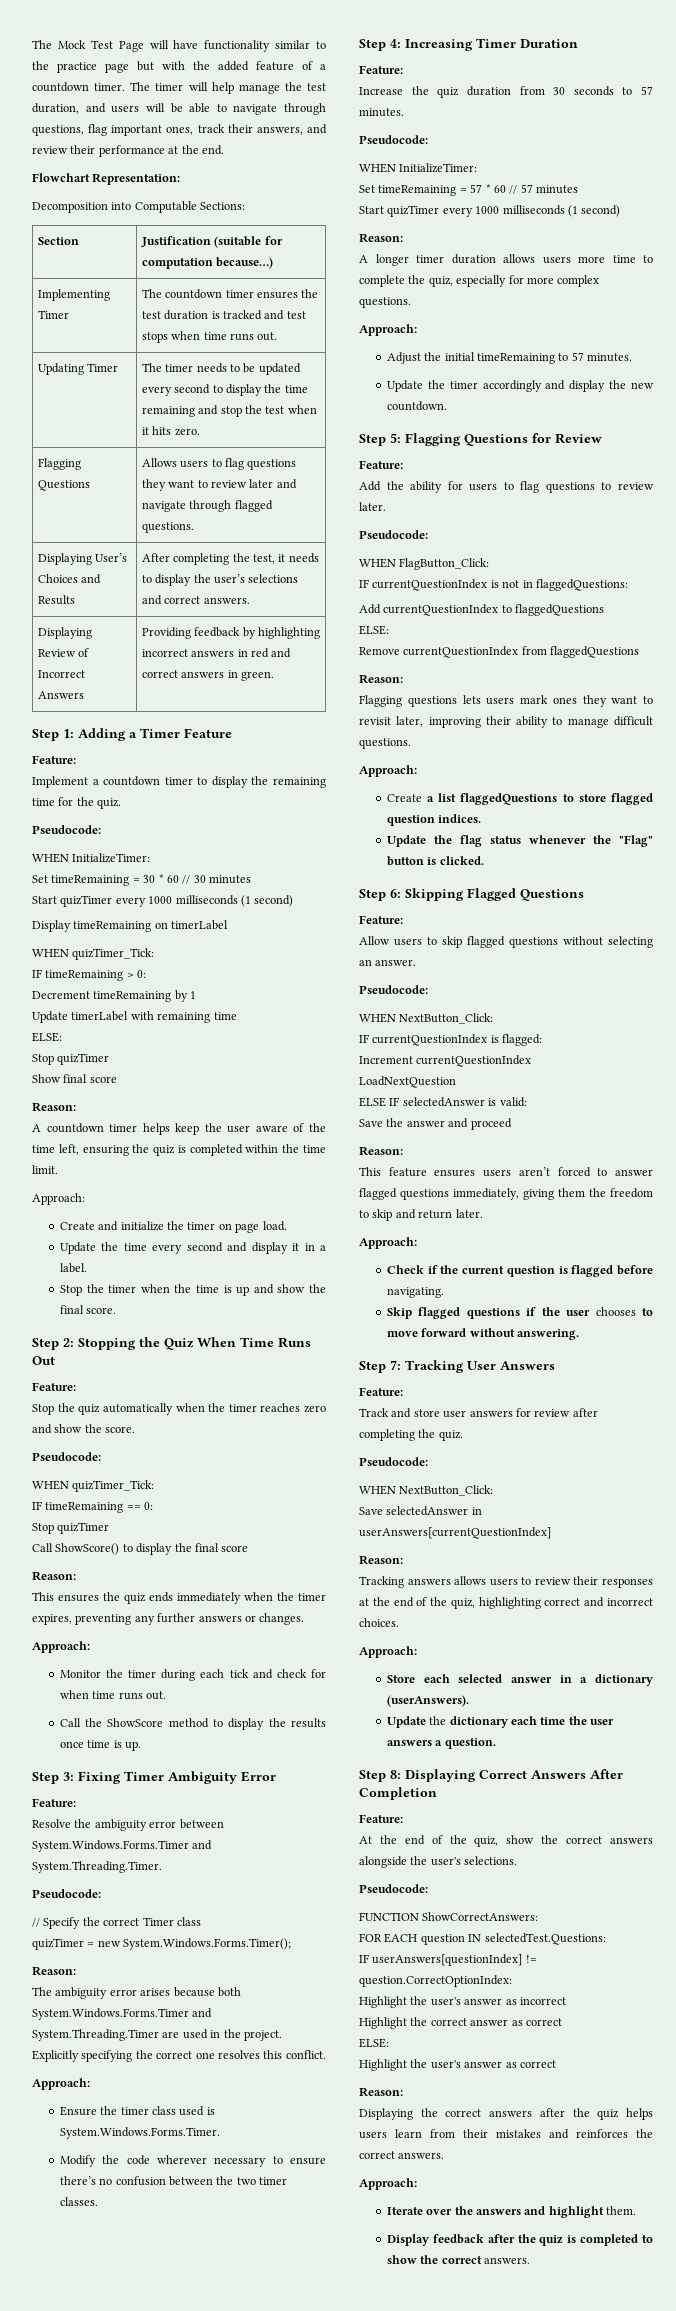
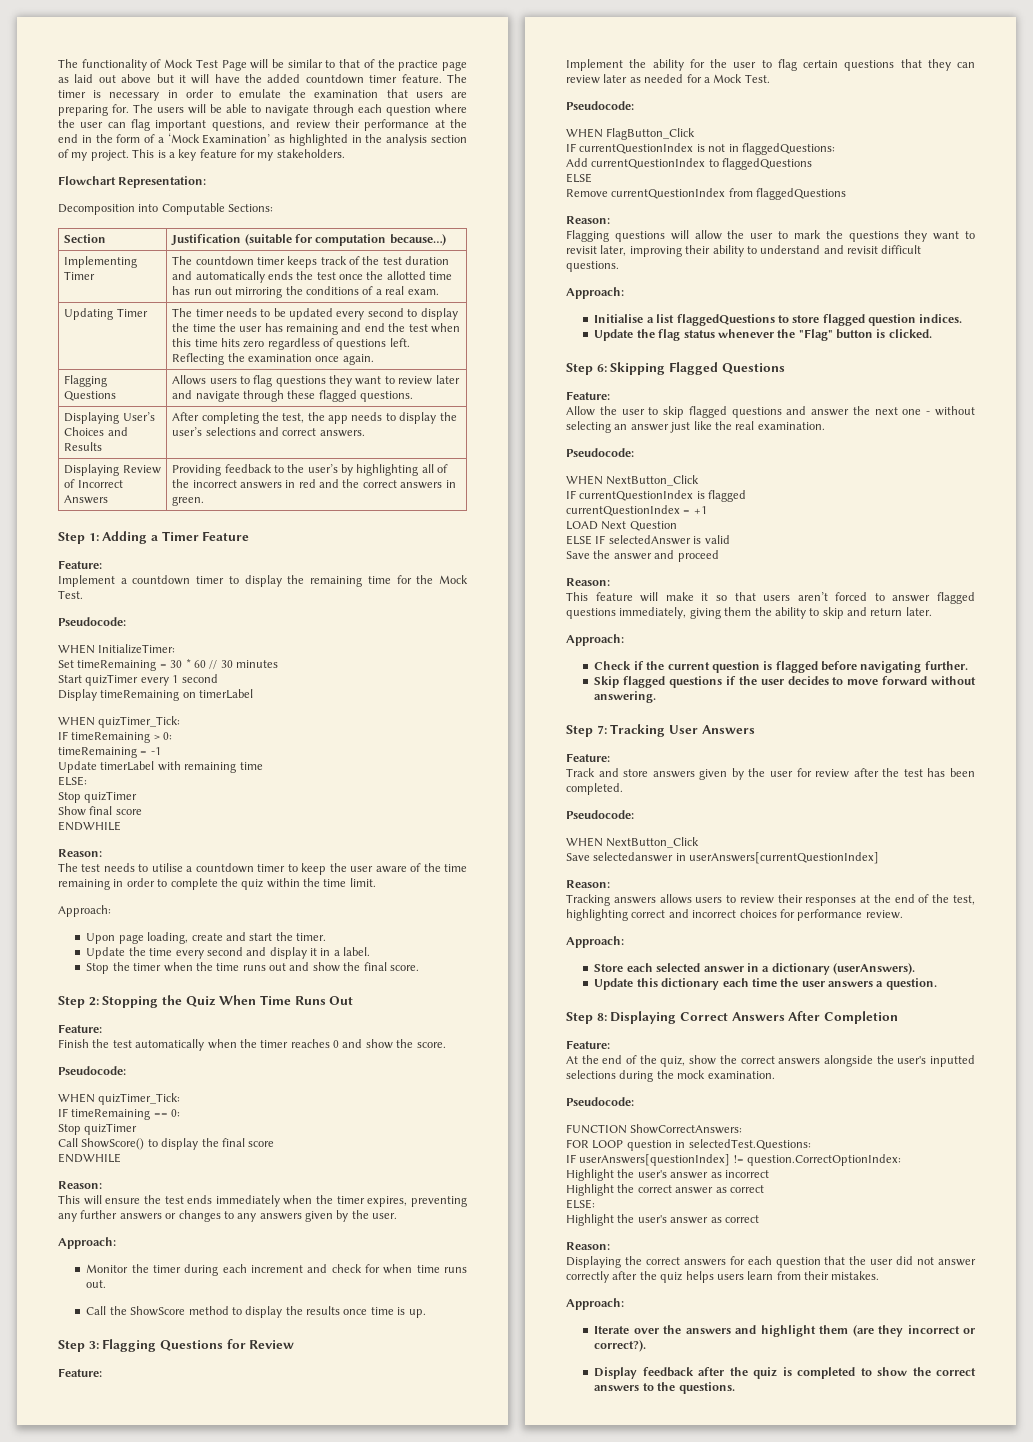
[32,40,52,49] The -> [58,59,162,71] The functionality of
[173,40,326,52] [32,61,326,73] [32,82,326,94] [32,103,106,114] have functionality similar to the practice page but with the added feature of a countdown timer. The timer will help manage the test duration, and -> [272,59,468,71] [58,74,467,84] [58,89,468,101] [58,104,153,116] be similar to that of the practice page as laid out above but it will have the added countdown timer feature. The timer is necessary in order to emulate the examination that users are preparing for. The
[32,124,303,136] questions, flag important ones, track their answers, -> [358,104,467,116] [58,119,265,131] each question where the user can flag important questions,
[201,145,224,155] end. -> [58,133,468,146] [58,149,345,161] end in the form of a ‘Mock Examination’ as highlighted in the analysis section of my project. This is a key feature for my stakeholders.
[256,289,319,299] [141,310,306,320] [141,331,278,343] ensures the test duration is tracked and test stops when time runs out. -> [287,256,450,268] [172,271,453,283] [172,286,439,298] keeps track of the test duration and automatically ends the test once the allotted time has run out mirroring the conditions of a real exam.
(308, 389) none -> [218,323,283,332] the user has
[220,406,242,417] stop -> [364,323,385,332] end
[141,426,200,436] it hits zero. -> [172,338,410,350] [172,353,374,365] this time hits zero regardless of questions left. Reflecting the examination once again.
(232, 506) none -> [287,390,316,399] these
[278,554,286,562] it -> [307,412,349,424] the app
[242,627,320,639] by highlighting -> [273,464,449,476] [172,479,190,488] to the user’s by highlighting all of the
(292, 653) none -> [342,479,360,488] the
[97,798,122,809] quiz. -> [439,575,468,584] [58,590,83,599] Mock Test.
[148,895,294,907] 1000 milliseconds (1 second) -> [172,674,218,683] 1 second
[32,990,197,1002] Decrement timeRemaining by 1 -> [58,747,161,758] timeRemaining = -1
[32,1102,76,1112] [32,1123,170,1135] // Reason: // A countdown timer helps -> [58,821,121,831] [58,849,102,857] [58,863,298,873] // ENDWHILE // Reason: // The test needs to utilise a countdown timer to
[58,1144,243,1156] left, ensuring the quiz is completed -> [58,878,264,890] remaining in order to complete the quiz
[59,1221,287,1233] Create and initialize the timer on page load. -> [86,932,326,944] Upon page loading, create and start the timer.
[223,1285,250,1296] is up -> [242,963,286,971] runs out
[32,1403,101,1415] Stop the quiz -> [58,1039,132,1048] Finish the test
[304,1405,326,1413] zero -> [333,1040,339,1048] 0
[32,1571,76,1581] [32,1592,146,1604] // Reason: // This ensures the quiz -> [58,1153,121,1163] [58,1181,102,1189] [58,1195,184,1205] // ENDWHILE // Reason: // This will ensure the test
[259,1613,305,1625] changes. -> [178,1210,398,1222] changes to any answers given by the user.
[229,1669,249,1678] tick -> [251,1265,304,1273] increment
[78,1771,276,1784] [32,1798,76,1807] [32,1819,224,1831] [32,1840,213,1852] [32,1861,162,1873] [32,1889,101,1898] [32,1917,201,1929] [32,1938,292,1950] [32,1966,76,1976] [32,1987,241,1999] [32,2008,213,2020] [32,2029,282,2041] [32,2050,326,2062] [32,2078,90,2090] [59,2106,215,2116] [59,2127,220,2139] [59,2155,326,2167] [59,2176,288,2186] [59,2197,98,2206] [359,38,578,51] [359,65,403,74] [359,86,653,98] [359,108,404,117] [359,135,428,144] [359,163,478,173] [359,184,578,196] [359,205,621,217] [359,233,403,243] [359,254,653,266] [359,275,600,287] [359,297,411,308] [359,324,417,336] [386,352,633,364] [386,380,654,392] [386,401,447,411] [359,433,401,446] Fixing Timer Ambiguity Error // Feature: // Resolve the ambiguity error between System.Windows.Forms.Timer and System.Threading.Timer. // Pseudocode: // // Specify the correct Timer class // quizTimer = new System.Windows.Forms.Timer(); // Reason: // The ambiguity error arises because both System.Windows.Forms.Timer and System.Threading.Timer are used in the project. Explicitly specifying the correct one resolves this conflict. // Approach: // Ensure the timer class used is System.Windows.Forms.Timer. // Modify the code wherever necessary to ensure there’s no confusion between the two timer classes. // Step 4: Increasing Timer Duration // Feature: // Increase the quiz duration from 30 seconds to 57 minutes. // Pseudocode: // WHEN InitializeTimer: // Set timeRemaining = 57 * 60 // 57 minutes // Start quizTimer every 1000 milliseconds (1 second) // Reason: // A longer timer duration allows users more time to complete the quiz, especially for more complex questions. // Approach: // Adjust the initial timeRemaining to 57 minutes. // Update the timer accordingly and display the new countdown. // Step 5: -> (99, 1345) none
[359,481,381,491] Add -> [566,59,623,71] Implement
[469,481,654,493] [359,502,386,511] [359,530,428,539] [359,558,490,570] users to flag questions to review later. // Pseudocode: // WHEN FlagButton_Click: -> [710,59,975,71] [566,74,770,84] [566,101,634,110] [566,128,696,140] the user to flag certain questions that they can review later as needed for a Mock Test. // Pseudocode: // WHEN FlagButton_Click
[359,625,389,635] ELSE: -> [566,173,592,183] ELSE
[462,695,577,705] lets users mark ones -> [670,230,899,242] will allow the user to mark the questions
[567,718,609,728] manage -> [760,245,878,254] understand and revisit
[386,794,422,802] Create -> [594,314,644,323] Initialise
[394,938,422,946] users -> [599,406,645,415] the user
[563,936,653,948] [359,959,417,966] [359,985,428,994] [359,1013,494,1024] [359,1034,543,1046] [359,1055,532,1067] [359,1076,456,1088] without selecting an answer. // Pseudocode: // WHEN NextButton_Click: // IF currentQuestionIndex is flagged: // Increment currentQuestionIndex // LoadNextQuestion -> [786,406,975,416] [566,421,825,433] [566,448,634,457] [566,475,700,486] [566,490,747,502] [566,505,707,516] [566,521,677,531] and answer the next one - without selecting an answer just like the real examination. // Pseudocode: // WHEN NextButton_Click // IF currentQuestionIndex is flagged // currentQuestionIndex = +1 // LOAD Next Question
[499,1097,527,1107] valid: -> [704,535,730,544] valid
[434,1169,476,1177] ensures -> [640,592,756,602] will make it so that
[610,1188,653,1198] freedom -> [774,607,806,619] ability
[386,1287,444,1298] navigating. -> [860,661,968,673] navigating further.
[595,1307,636,1316] chooses -> [787,676,829,685] decides
[443,1408,598,1418] [359,1429,463,1441] [359,1457,428,1466] [359,1485,494,1496] [359,1506,469,1516] user answers for review after completing the quiz. // Pseudocode: // WHEN NextButton_Click: // Save selectedAnswer -> [652,768,975,780] [566,783,623,795] [566,810,634,819] [566,837,700,848] [566,852,674,862] answers given by the user for review after the test has been completed. // Pseudocode: // WHEN NextButton_Click // Save selectedanswer
[450,1598,475,1609] quiz, -> [953,895,975,905] test,
[359,1618,399,1627] choices. -> [739,909,903,921] choices for performance review.
[429,1716,447,1725] the -> [636,978,658,987] this
[464,1856,518,1865] selections. -> [930,1055,975,1067] [566,1070,775,1082] inputted selections during the mock examination.
[384,1933,482,1945] EACH question IN -> [592,1140,686,1151] LOOP question in
(533, 2113) none -> [729,1256,976,1268] [566,1271,609,1283] for each question that the user did not answer correctly
[496,2129,653,2139] [359,2151,445,2159] mistakes and reinforces the correct answers. -> [831,1271,880,1280] mistakes.
[606,2206,637,2215] them. -> [819,1325,976,1337] [594,1340,647,1352] them (are they incorrect or correct?).
[484,2257,531,2264] answers. -> [594,1382,735,1394] answers to the questions.

